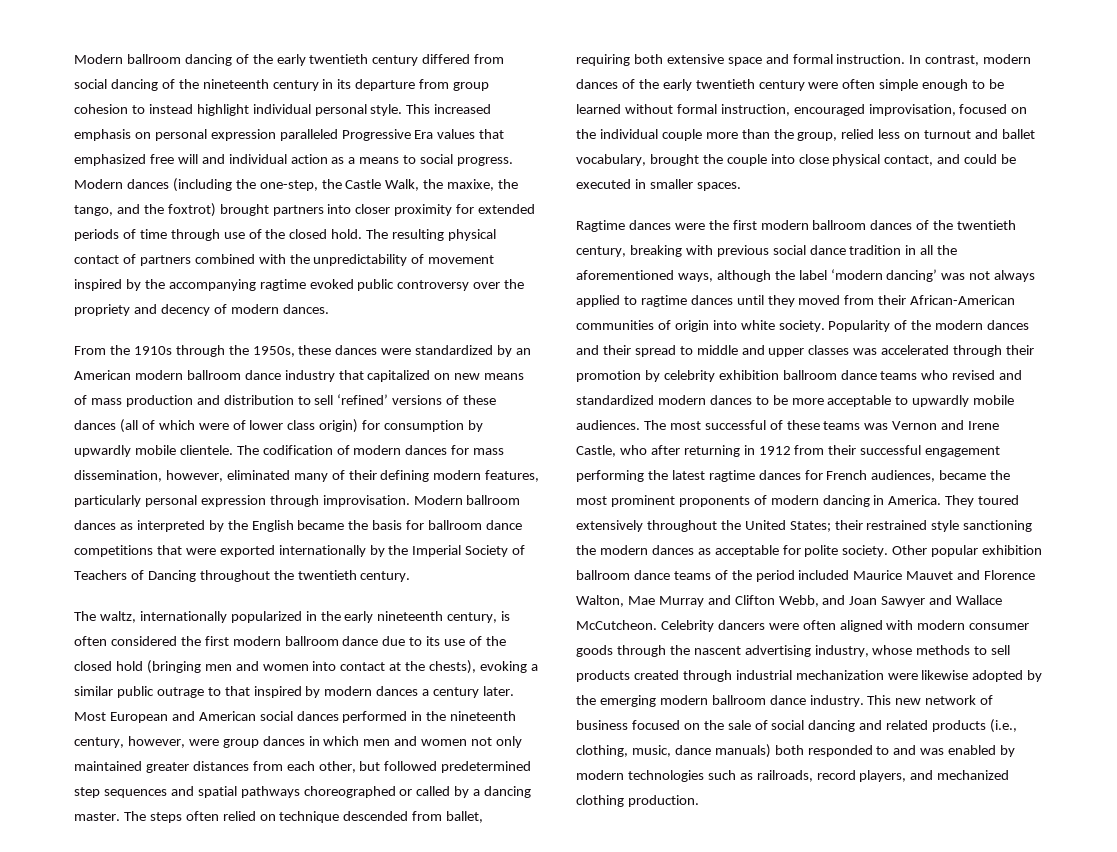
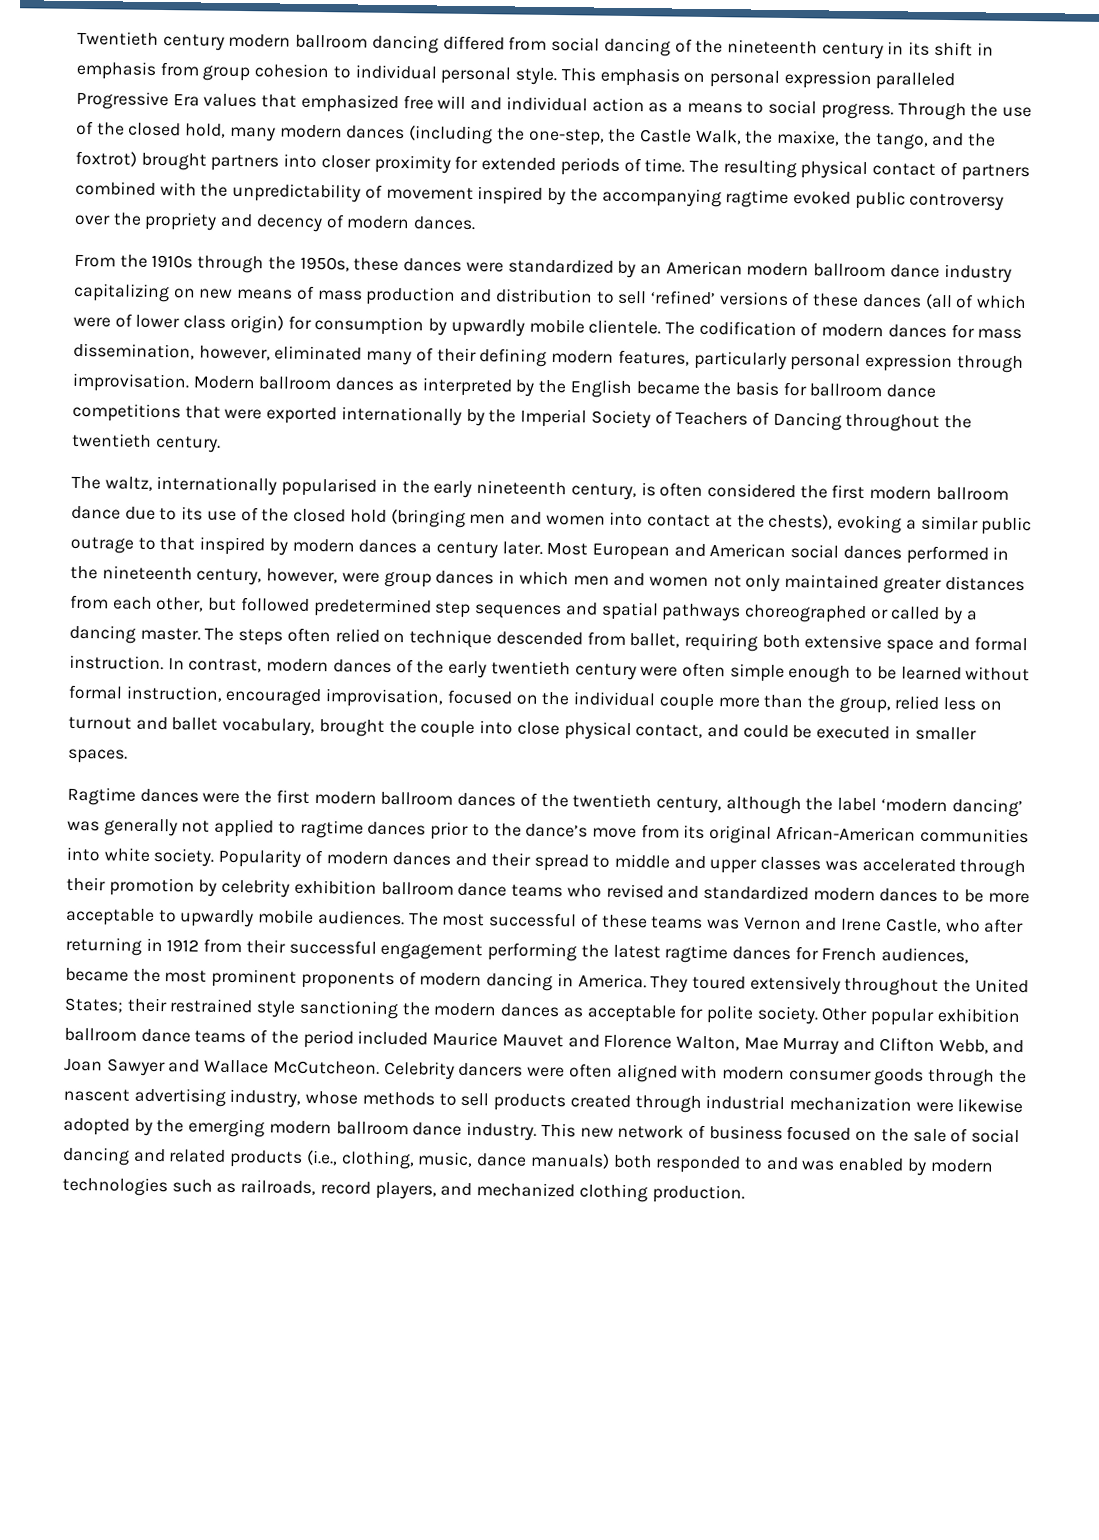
[74,54,419,66] Modern ballroom dancing of the early twentieth century -> [77,30,439,54] Twentieth century modern ballroom dancing
[355,79,416,91] departure -> [933,41,994,57] [76,60,156,80] shift in emphasis
[148,104,249,116] instead highlight -> (351, 72) none
[434,104,492,114] increased -> (596, 74) none
[74,179,123,189] Modern -> [897,102,1033,121] [76,120,343,142] Through the use of the closed hold, many modern
[139,229,363,241] time through use of the closed hold. -> [644,158,686,173] time.
[338,370,431,382] that capitalized -> [73,282,170,303] capitalizing
[230,611,302,623] popularized -> [281,477,378,497] popularised
[629,245,958,257] [576,270,713,282] breaking with previous social dance tradition in all the aforementioned ways, -> (722, 805) none
[969,270,1036,282] not always -> [103,818,211,837] generally not
[736,295,1016,307] [576,320,709,332] until they moved from their African-American communities of origin -> [430,821,1029,844] prior to the dance’s move from its original African-American communities
[911,320,932,330] the -> (323, 857) none

